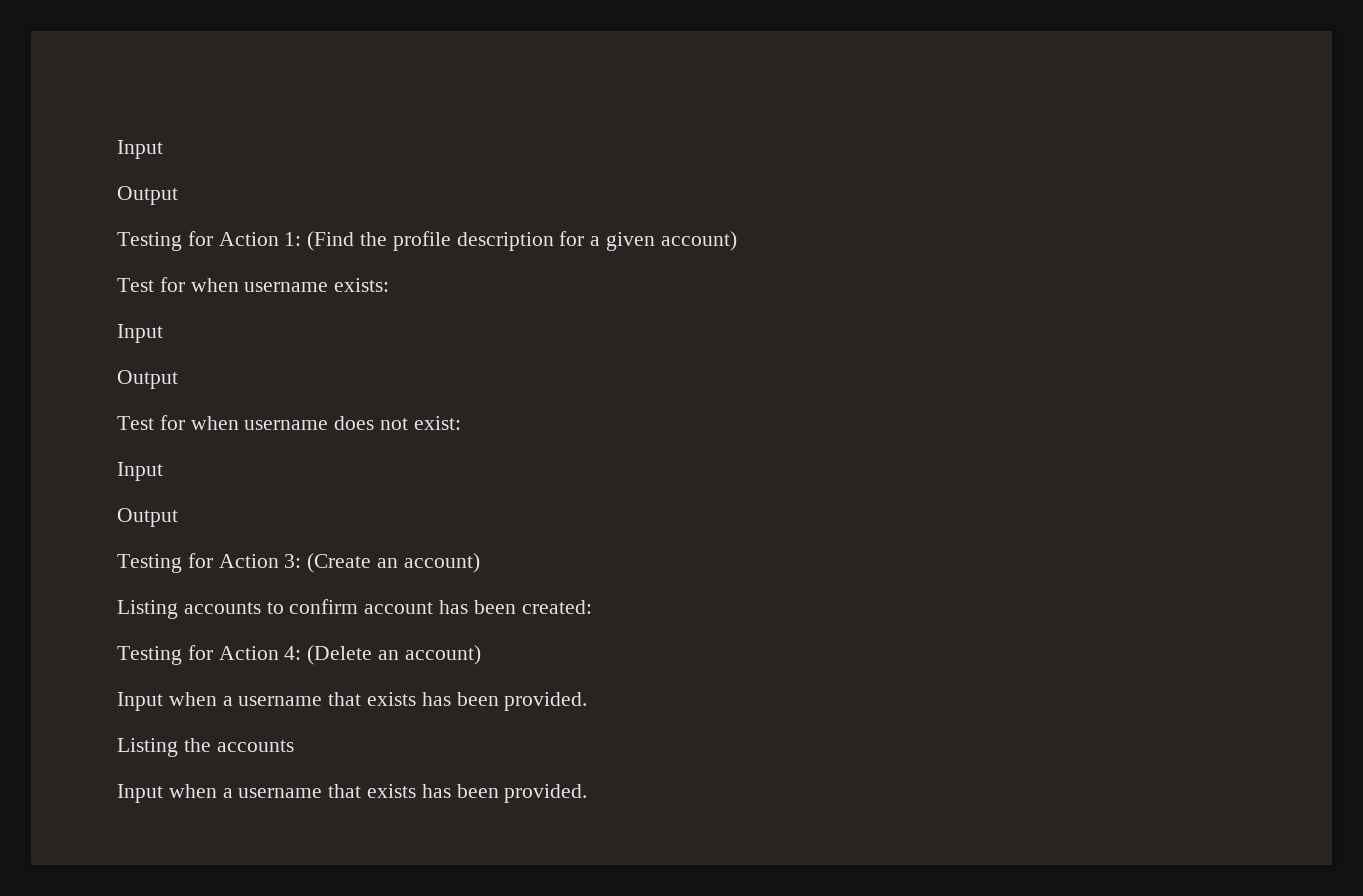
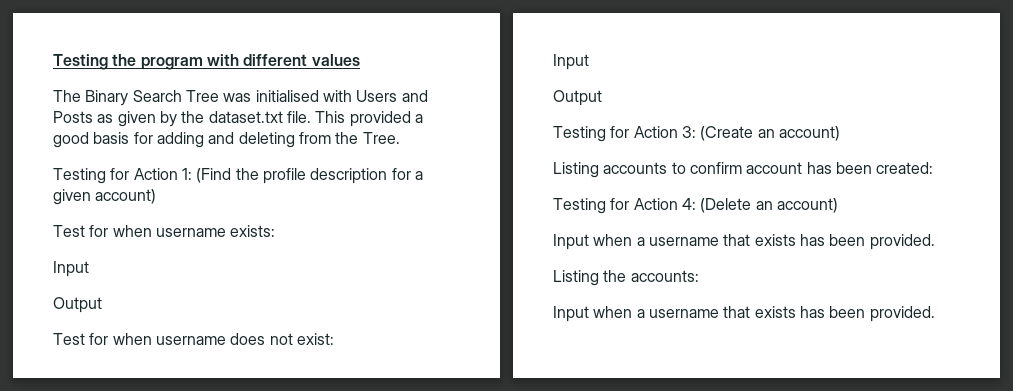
[117,140,163,159] [117,186,178,205] Input // Output -> [53,54,360,70] [53,90,428,106] [53,111,423,127] [53,132,400,148] Testing the program with different values // The Binary Search Tree was initialised with Users and Posts as given by the dataset.txt file. This provided a good basis for adding and deleting from the Tree.
[216,740,294,752] accounts -> [630,270,699,282] accounts:

